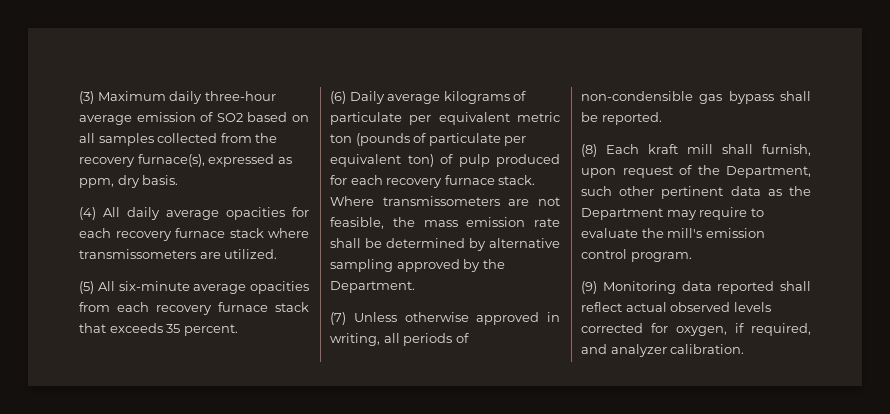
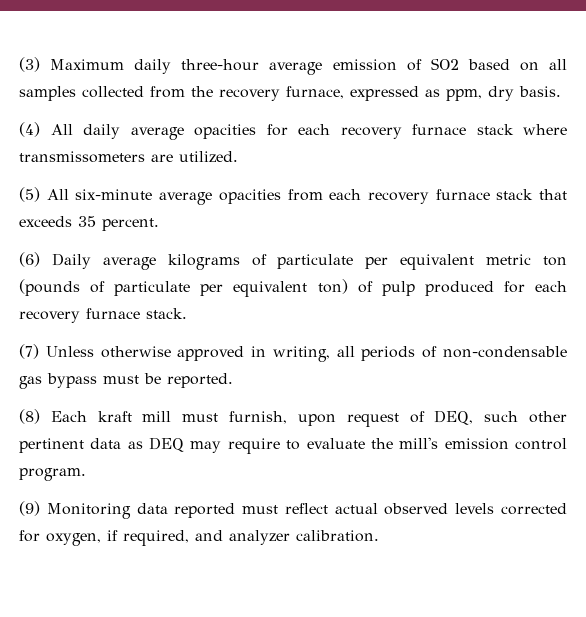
[137,154,205,167] furnace(s), -> [286,86,344,99] furnace,
[330,196,560,206] [330,217,560,229] [330,238,560,251] [330,259,505,272] [330,281,415,293] Where transmissometers are not feasible, the mass emission rate shall be determined by alternative sampling approved by the Department. -> (187, 313) none
[581,91,693,101] non-condensible -> [442,346,567,358] non-condensable
[780,91,811,101] shall -> [103,375,139,384] must
[722,144,753,154] shall -> [182,413,219,422] must
[697,165,811,178] the Department, -> [434,410,474,425] DEQ,
[789,186,811,196] [581,208,663,220] the Department -> [149,437,185,452] DEQ
[780,281,811,291] shall -> [242,505,279,514] must

